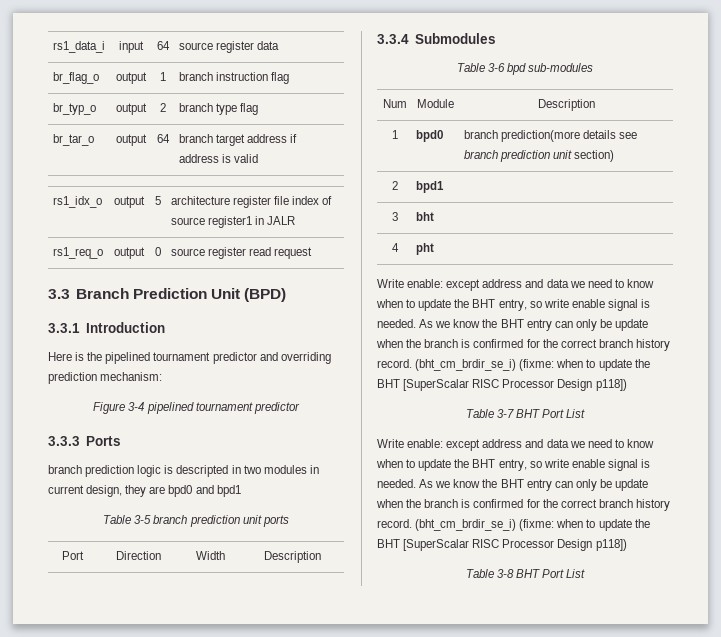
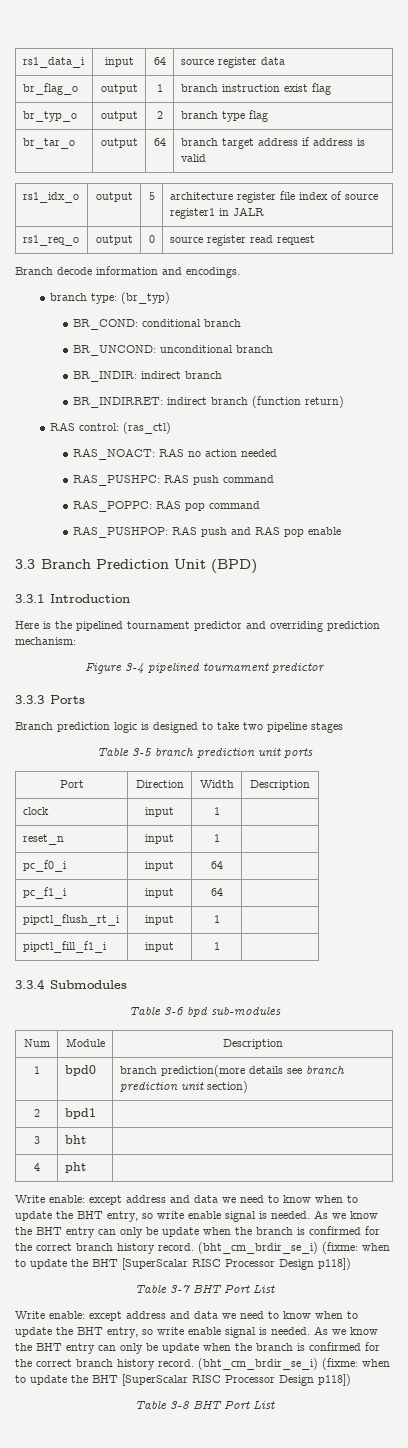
(268, 76) none -> [283,84,308,92] exist
(313, 253) none -> [15,266,240,278] [50,292,171,304] [72,319,241,330] [72,345,273,356] [72,371,222,382] [72,396,344,408] [50,422,172,434] [72,448,277,460] [72,474,274,486] [72,500,260,512] [72,526,341,538] // Branch decode information and encodings. // branch type: (br_typ) // BR_COND: conditional branch // BR_UNCOND: unconditional branch // BR_INDIR: indirect branch // BR_INDIRRET: indirect branch (function return) // RAS control: (ras_ctl) // RAS_NOACT: RAS no action needed // RAS_PUSHPC: RAS push command // RAS_POPPC: RAS pop command // RAS_PUSHPOP: RAS push and RAS pop enable
[48,465,82,474] branch -> [15,722,53,730] Branch
[176,465,319,477] [48,485,241,497] descripted in two modules in current design, they are bpd0 and bpd1 -> [153,722,343,733] designed to take two pipeline stages
(321, 557) none -> [22,807,49,815] [145,807,174,817] [213,807,220,815] [22,834,64,845] [145,834,174,844] [213,834,220,842] [22,860,67,872] [145,861,174,871] [210,861,223,869] [22,887,67,899] [145,888,174,898] [210,888,223,896] [22,914,120,926] [145,915,174,925] [213,915,220,923] [22,941,107,953] [145,942,174,952] [213,942,220,950] // clock | input | 1 | // reset_n | input | 1 | // pc_f0_i | input | 64 | // pc_f1_i | input | 64 | // pipctl_flush_rt_i | input | 1 | // pipctl_fill_f1_i | input | 1 |

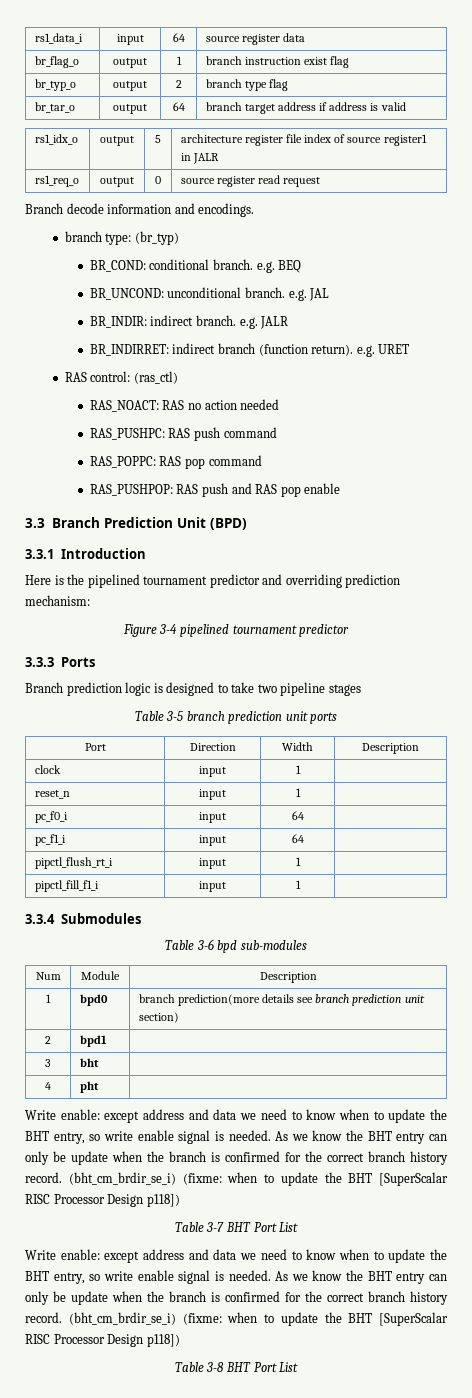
[203,319,241,327] branch -> [212,259,302,273] branch. e.g. BEQ
[235,345,273,353] branch -> [244,287,330,301] branch. e.g. JAL
[184,371,222,379] branch -> [195,315,289,329] branch. e.g. JALR
[304,396,344,408] return) -> [311,344,410,357] return). e.g. URET

